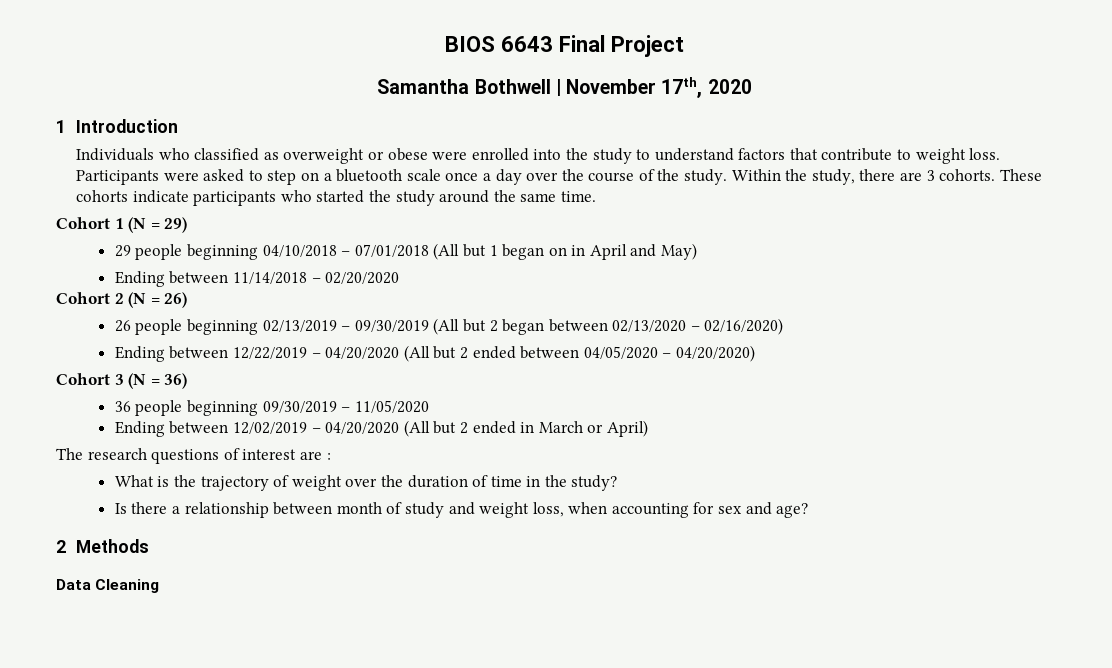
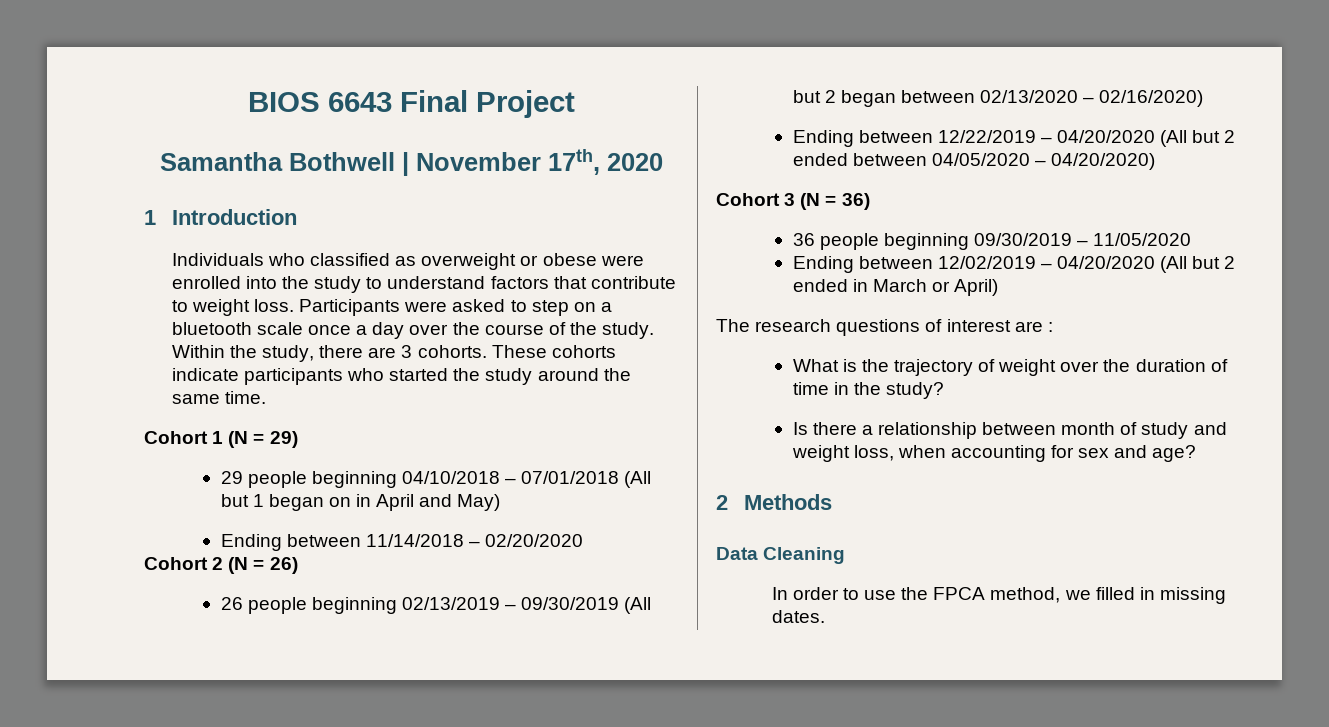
(160, 586) none -> [771,587,1226,604] [771,610,825,623] // In order to use the FPCA method, we filled in missing dates.

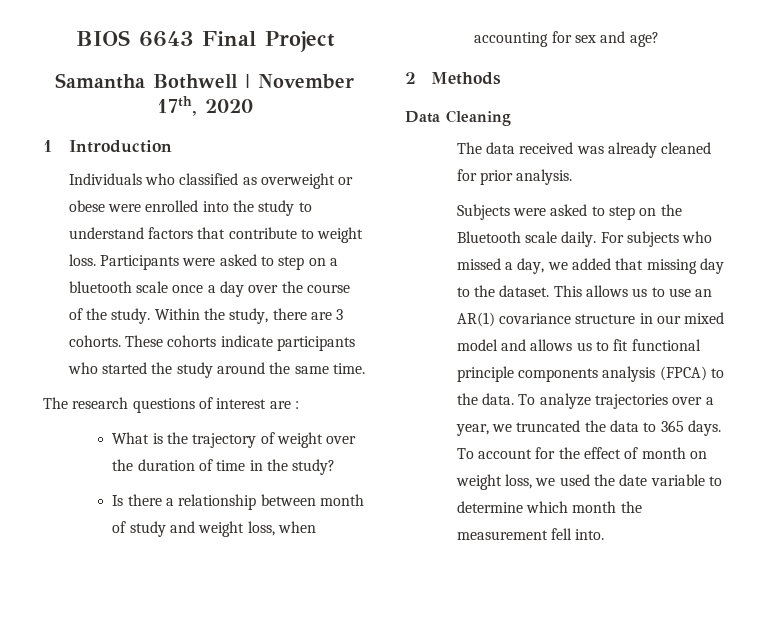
[144,431,298,448] [220,471,652,488] [220,494,501,511] [220,534,584,551] [144,557,298,574] [220,597,652,614] [792,90,1204,107] [792,130,1236,147] [792,153,1156,170] [716,193,870,210] [792,233,1192,250] [792,256,1236,273] [792,279,999,296] // Cohort 1 (N = 29) // 29 people beginning 04/10/2018 – 07/01/2018 (All but 1 began on in April and May) // Ending between 11/14/2018 – 02/20/2020 // Cohort 2 (N = 26) // 26 people beginning 02/13/2019 – 09/30/2019 (All but 2 began between 02/13/2020 – 02/16/2020) // Ending between 12/22/2019 – 04/20/2020 (All but 2 ended between 04/05/2020 – 04/20/2020) // Cohort 3 (N = 36) // 36 people beginning 09/30/2019 – 11/05/2020 // Ending between 12/02/2019 – 04/20/2020 (All but 2 ended in March or April) -> (366, 368) none
[771,587,1226,604] [771,610,825,623] In order to use the FPCA method, we filled in missing dates. -> [456,142,712,158] [456,169,573,185] [456,204,682,220] [456,231,713,247] [456,258,724,274] [456,285,713,297] [456,312,725,327] [456,339,701,351] [456,366,724,382] [456,393,714,409] [455,420,721,436] [456,447,707,459] [455,474,722,490] [456,501,642,513] [456,528,605,540] The data received was already cleaned for prior analysis. // Subjects were asked to step on the Bluetooth scale daily. For subjects who missed a day, we added that missing day to the dataset. This allows us to use an AR(1) covariance structure in our mixed model and allows us to fit functional principle components analysis (FPCA) to the data. To analyze trajectories over a year, we truncated the data to 365 days. To account for the effect of month on weight loss, we used the date variable to determine which month the measurement fell into.

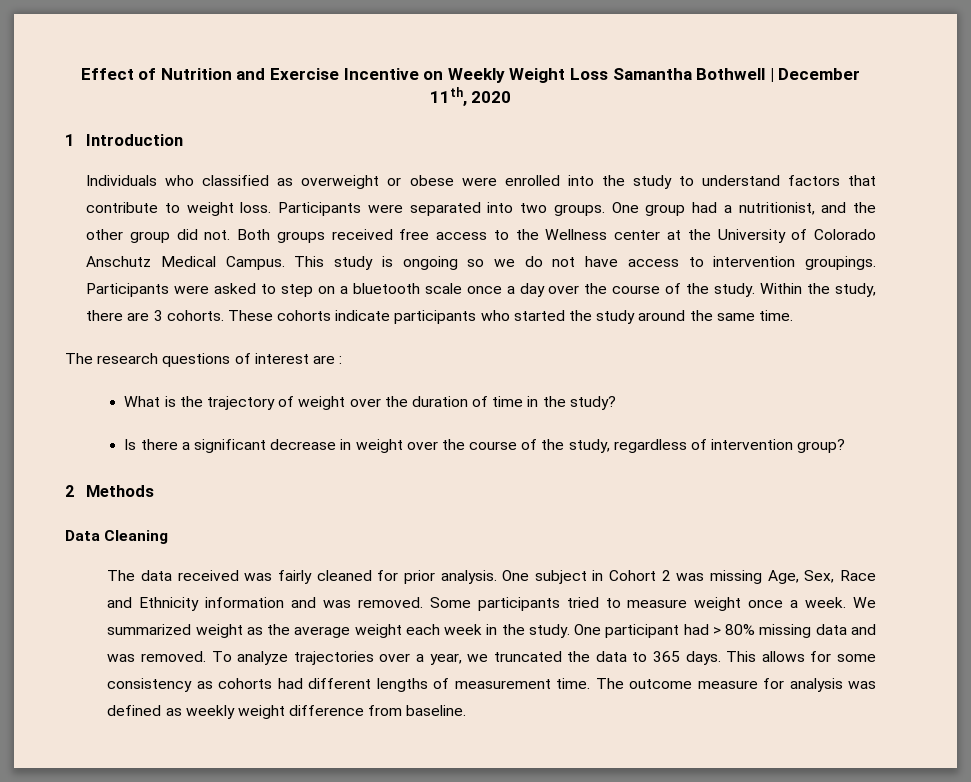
[75,30,335,52] BIOS 6643 Final Project // -> [80,68,608,83] Effect of Nutrition and Exercise Incentive on Weekly Weight Loss
[258,74,354,89] [156,96,197,116] November 17th, -> [778,68,861,80] [429,87,467,106] December 11th,
(216, 262) none -> [409,202,876,216] [86,229,876,243] [86,256,877,270] [86,283,210,297] separated into two groups. One group had a nutritionist, and the other group did not. Both groups received free access to the Wellness center at the University of Colorado Anschutz Medical Campus. This study is ongoing so we do not have access to intervention groupings. Participants were
[178,494,364,510] [112,521,316,537] [474,31,659,47] relationship between month of study and weight loss, when accounting for sex and age? -> [193,439,846,453] significant decrease in weight over the course of the study, regardless of intervention group?
[607,142,657,158] already -> [277,570,312,584] fairly
[456,204,682,220] [456,231,713,247] [456,258,724,274] [456,285,713,297] [456,312,725,327] [456,339,701,351] [456,366,724,382] [456,393,514,405] // Subjects were asked to step on the Bluetooth scale daily. For subjects who missed a day, we added that missing day to the dataset. This allows us to use an AR(1) covariance structure in our mixed model and allows us to fit functional principle components analysis (FPCA) to the data. -> [502,570,876,584] [107,597,876,611] [107,624,877,638] [107,651,206,662] One subject in Cohort 2 was missing Age, Sex, Race and Ethnicity information and was removed. Some participants tried to measure weight once a week. We summarized weight as the average weight each week in the study. One participant had > 80% missing data and was removed.
[456,447,707,459] [455,474,722,490] [456,501,642,513] [456,528,605,540] To account for the effect of month on weight loss, we used the date variable to determine which month the measurement fell into. -> [726,651,876,662] [107,678,876,692] [107,705,467,719] This allows for some consistency as cohorts had different lengths of measurement time. The outcome measure for analysis was defined as weekly weight difference from baseline.

